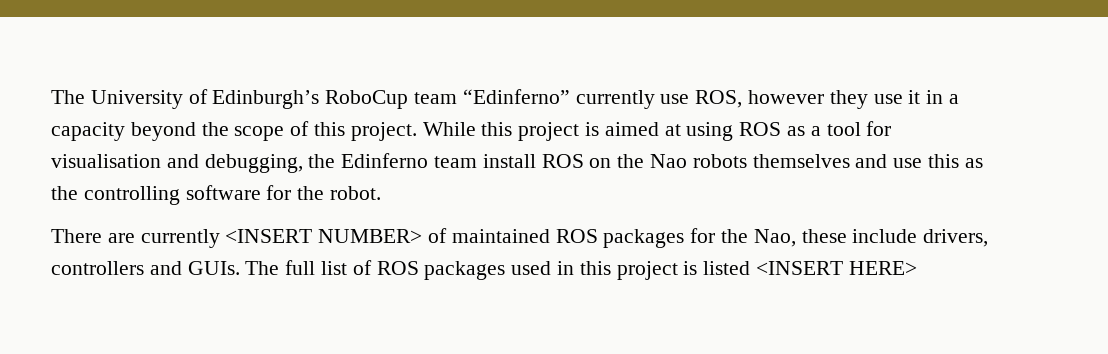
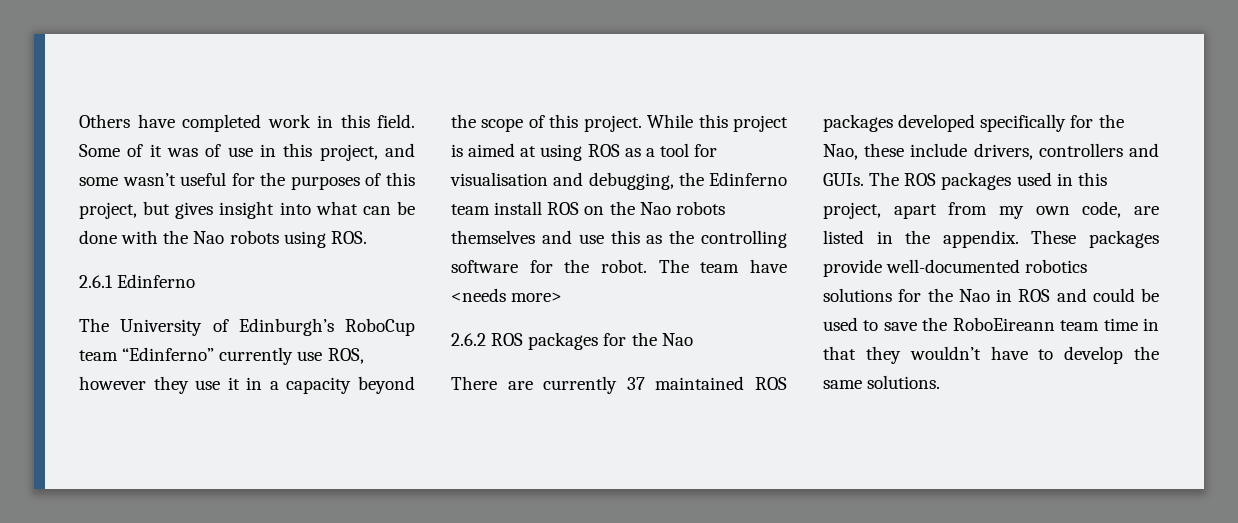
(51, 97) none -> [79,114,415,132] [79,143,415,161] [79,172,415,190] [79,201,415,219] [79,230,367,248] [79,274,196,288] Others have completed work in this field. Some of it was of use in this project, and some wasn’t useful for the purposes of this project, but gives insight into what can be done with the Nao robots using ROS. // 2.6.1 Edinferno //
(382, 193) none -> [658,259,787,273] [451,288,563,302] [451,332,693,350] The team have <needs more> // 2.6.2 ROS packages for the Nao
[225,228,448,243] <INSERT NUMBER> of -> [626,377,645,390] 37
(685, 238) none -> [898,114,1067,132] developed specifically
[285,260,372,275] full list of -> (900, 179) none
[616,261,917,280] project is listed <INSERT HERE> -> [823,201,1159,219] [823,230,1159,248] [823,259,1088,277] [823,288,1159,302] [823,317,1159,331] [823,346,1159,364] [823,375,941,389] project, apart from my own code, are listed in the appendix. These packages provide well-documented robotics solutions for the Nao in ROS and could be used to save the RoboEireann team time in that they wouldn’t have to develop the same solutions.

